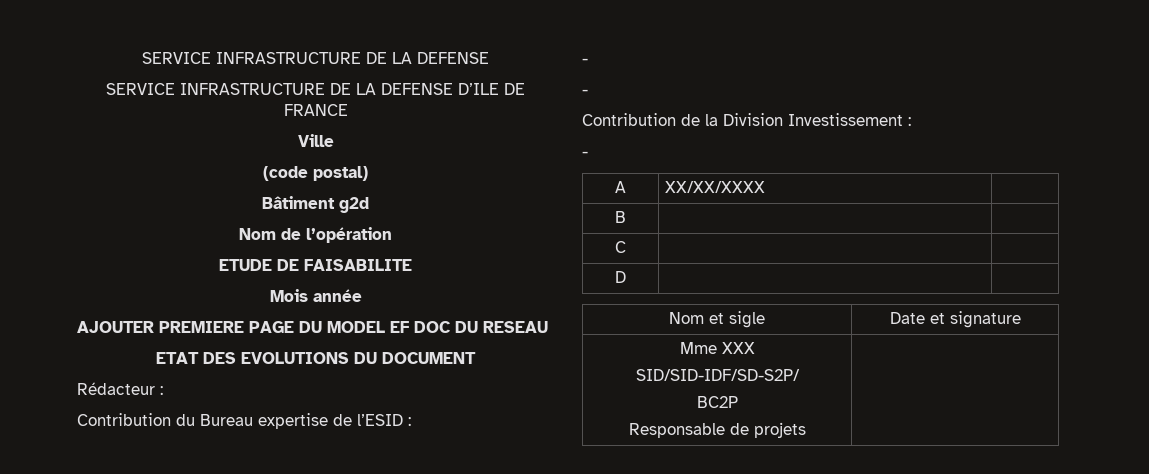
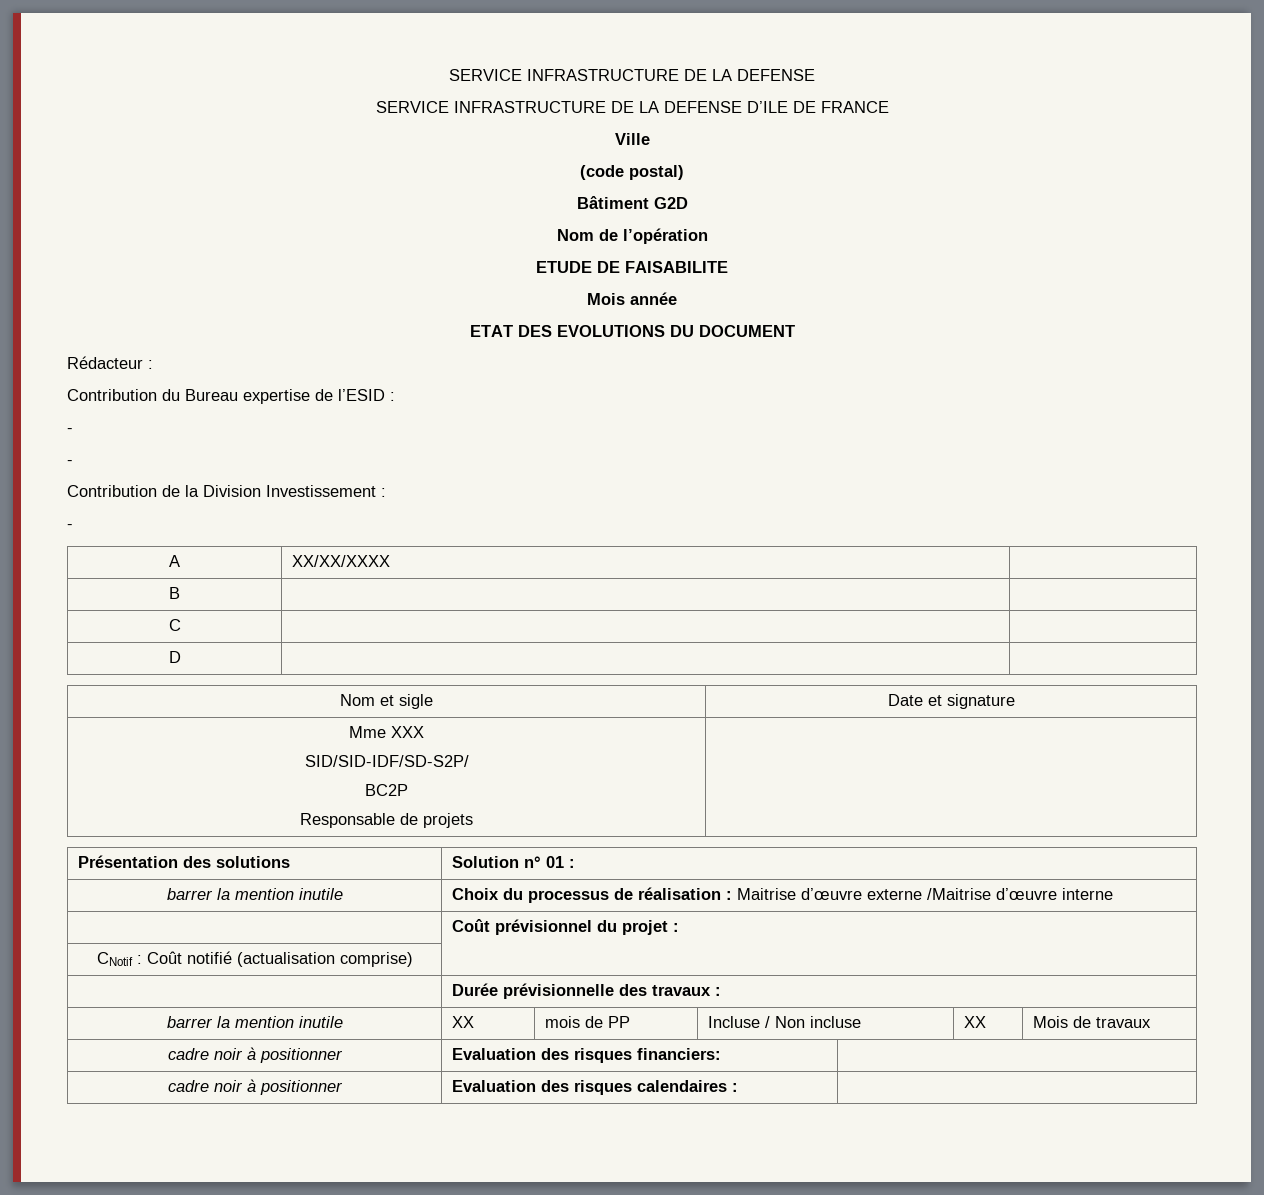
[339,197,369,213] g2d -> [653,197,688,209] G2D
[77,321,548,333] // AJOUTER PREMIERE PAGE DU MODEL EF DOC DU RESEAU -> (677, 298) none
(806, 430) none -> [78,855,291,868] [452,856,576,868] [166,888,343,900] [452,887,1114,903] [452,919,680,935] [96,951,413,967] [452,983,722,999] [166,1016,343,1028] [452,1016,475,1028] [545,1016,631,1028] [708,1016,862,1028] [964,1016,987,1028] [1033,1016,1152,1028] [167,1047,343,1063] [452,1048,722,1063] [167,1079,343,1095] [452,1080,739,1095] // Présentation des solutions | Solution n° 01 : // barrer la mention inutile | Choix du processus de réalisation : Maitrise d’œuvre externe /Maitrise d’œuvre interne // | Coût prévisionnel du projet : // CNotif : Coût notifié (actualisation comprise) | // | Durée prévisionnelle des travaux : // barrer la mention inutile | XX | mois de PP | Incluse / Non incluse | XX | Mois de travaux // cadre noir à positionner | Evaluation des risques financiers: | // cadre noir à positionner | Evaluation des risques calendaires : |

